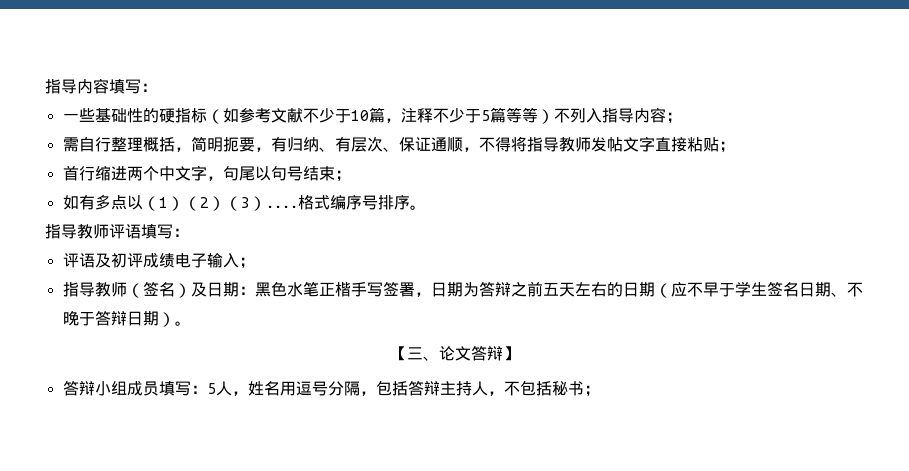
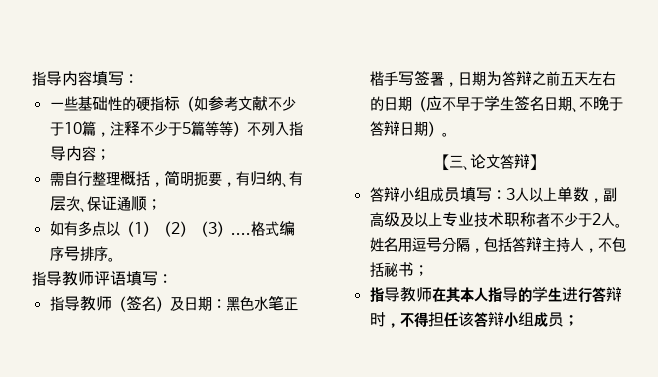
[462,136,735,153] [62,165,335,181] ，不得将指导教师发帖文字直接粘贴； // 首行缩进两个中文字，句尾以句号结束 -> (147, 203) none
[62,253,255,269] // 评语及初评成绩电子输入； -> (172, 279) none
[206,381,248,396] 5人， -> [505,186,617,203] [369,212,622,228] 3人以上单数，副高级及以上专业技术职称者不少于2人。
(600, 391) none -> [369,286,622,303] [369,312,578,328] // 指导教师在其本人指导的学生进行答辩时，不得担任该答辩小组成员；

